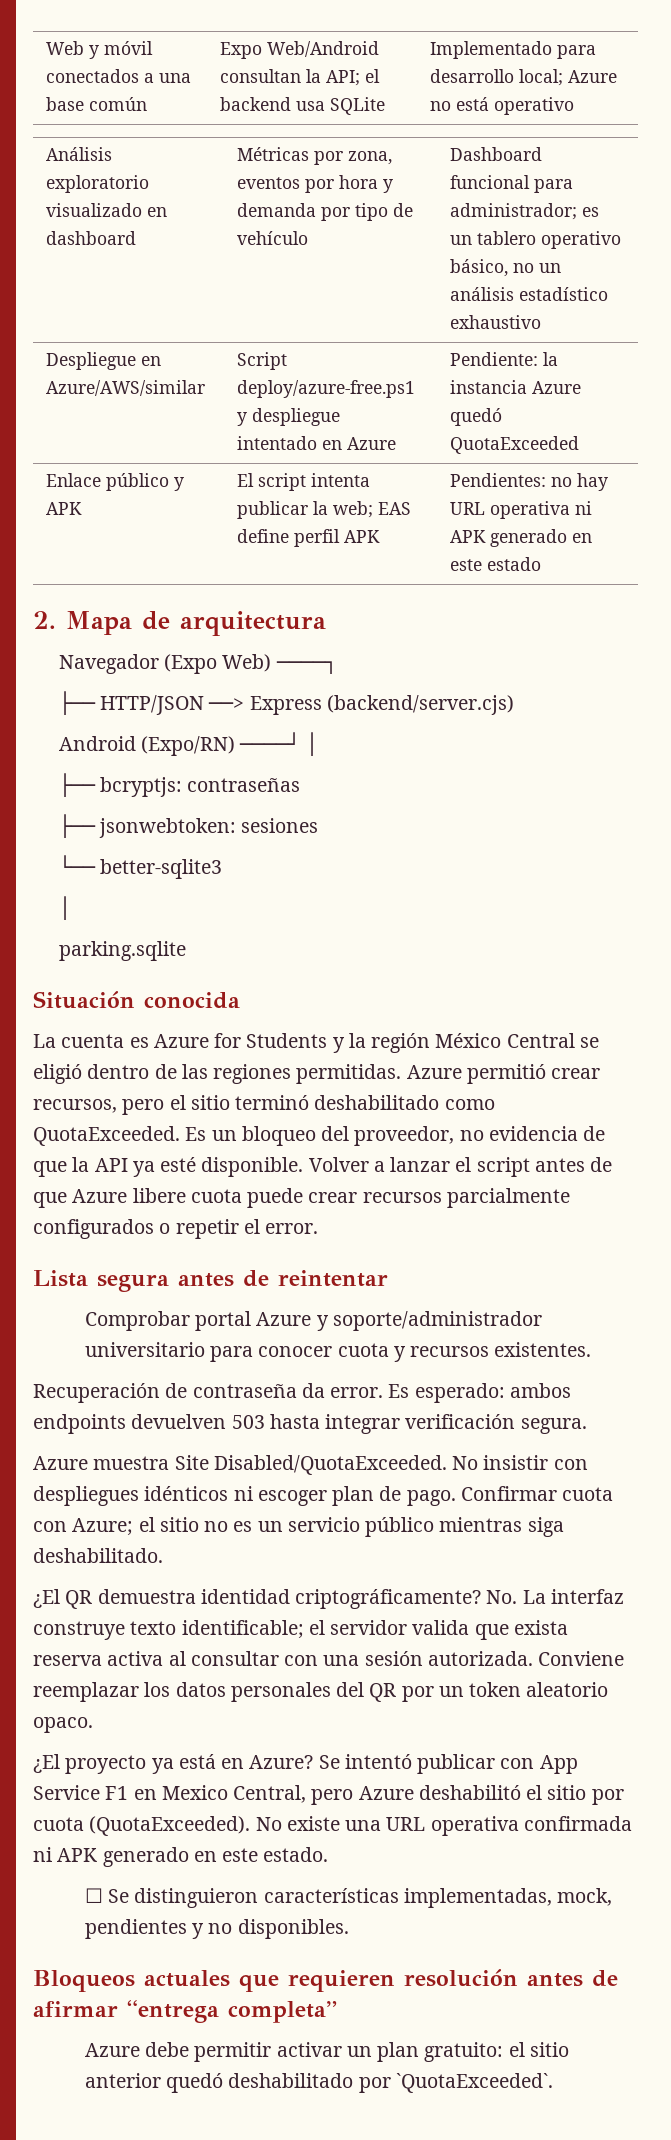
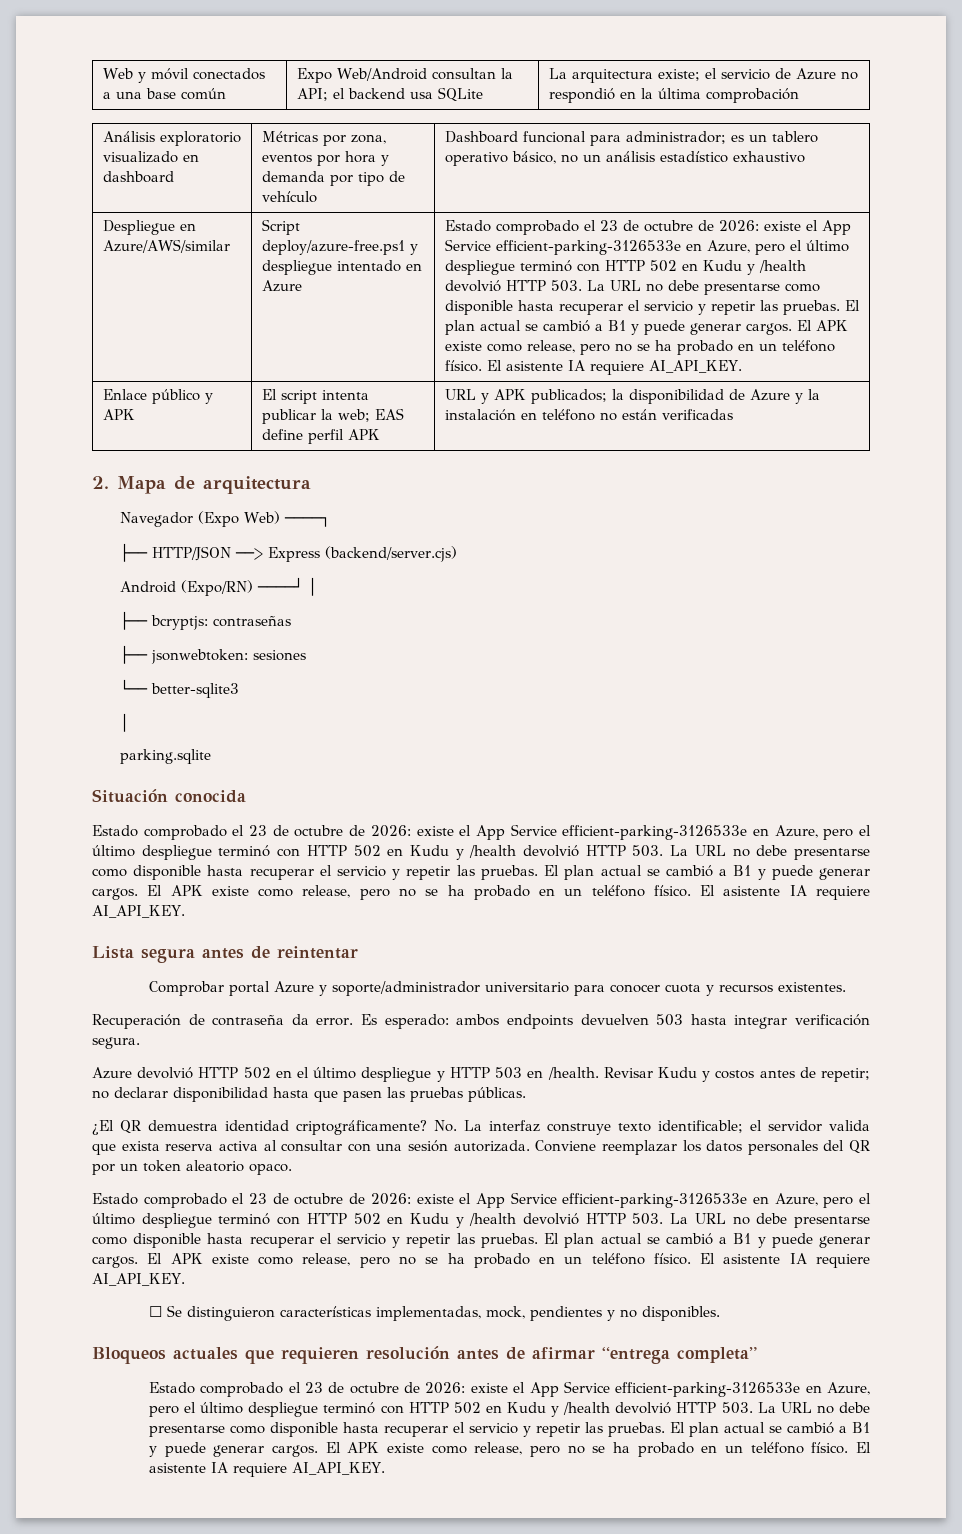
[430,41,597,59] [430,69,618,86] [430,97,575,115] Implementado para desarrollo local; Azure no está operativo -> [548,68,858,83] [548,88,799,103] La arquitectura existe; el servicio de Azure no respondió en la última comprobación
[450,352,559,366] [450,380,582,394] [450,408,503,426] [450,436,580,454] Pendiente: la instancia Azure quedó QuotaExceeded -> [444,220,851,235] [444,239,849,255] [444,260,806,275] [444,280,820,295] [444,300,860,315] [444,320,848,335] [444,340,835,355] [444,360,742,375] Estado comprobado el 23 de octubre de 2026: existe el App Service efficient-parking-3126533e en Azure, pero el último despliegue terminó con HTTP 502 en Kudu y /health devolvió HTTP 503. La URL no debe presentarse como disponible hasta recuperar el servicio y repetir las pruebas. El plan actual se cambió a B1 y puede generar cargos. El APK existe como release, pero no se ha probado en un teléfono físico. El asistente IA requiere AI_API_KEY.
[450,473,609,491] [450,501,593,519] [450,529,593,547] [450,557,542,571] Pendientes: no hay URL operativa ni APK generado en este estado -> [444,389,820,404] [444,409,733,421] URL y APK publicados; la disponibilidad de Azure y la instalación en teléfono no están verificadas
[33,1033,599,1053] [33,1064,601,1084] [33,1095,495,1115] [33,1126,606,1146] [33,1157,613,1177] [33,1188,570,1208] [33,1219,319,1239] La cuenta es Azure for Students y la región México Central se eligió dentro de las regiones permitidas. Azure permitió crear recursos, pero el sitio terminó deshabilitado como QuotaExceeded. Es un bloqueo del proveedor, no evidencia de que la API ya esté disponible. Volver a lanzar el script antes de que Azure libere cuota puede crear recursos parcialmente configurados o repetir el error. -> [92,824,871,840] [92,845,871,860] [92,865,871,880] [92,885,871,900] [92,905,185,918] Estado comprobado el 23 de octubre de 2026: existe el App Service efficient-parking-3126533e en Azure, pero el último despliegue terminó con HTTP 502 en Kudu y /health devolvió HTTP 503. La URL no debe presentarse como disponible hasta recuperar el servicio y repetir las pruebas. El plan actual se cambió a B1 y puede generar cargos. El APK existe como release, pero no se ha probado en un teléfono físico. El asistente IA requiere AI_API_KEY.
[93,1455,588,1475] [33,1486,614,1506] [33,1517,564,1537] [33,1548,163,1563] muestra Site Disabled/QuotaExceeded. No insistir con despliegues idénticos ni escoger plan de pago. Confirmar cuota con Azure; el sitio no es un servicio público mientras siga deshabilitado. -> [137,1067,871,1082] [92,1087,526,1102] devolvió HTTP 502 en el último despliegue y HTTP 503 en /health. Revisar Kudu y costos antes de repetir; no declarar disponibilidad hasta que pasen las pruebas públicas.
[33,1754,578,1774] [33,1785,624,1805] [33,1816,632,1836] [33,1847,329,1867] ¿El proyecto ya está en Azure? Se intentó publicar con App Service F1 en Mexico Central, pero Azure deshabilitó el sitio por cuota (QuotaExceeded). No existe una URL operativa confirmada ni APK generado en este estado. -> [92,1192,871,1208] [92,1213,871,1228] [92,1233,871,1248] [92,1253,871,1268] [92,1273,185,1286] Estado comprobado el 23 de octubre de 2026: existe el App Service efficient-parking-3126533e en Azure, pero el último despliegue terminó con HTTP 502 en Kudu y /health devolvió HTTP 503. La URL no debe presentarse como disponible hasta recuperar el servicio y repetir las pruebas. El plan actual se cambió a B1 y puede generar cargos. El APK existe como release, pero no se ha probado en un teléfono físico. El asistente IA requiere AI_API_KEY.
[84,2042,569,2062] [84,2073,553,2093] Azure debe permitir activar un plan gratuito: el sitio anterior quedó deshabilitado por `QuotaExceeded`. -> [148,1381,870,1397] [148,1402,871,1417] [148,1422,871,1437] [148,1442,872,1457] [148,1462,385,1477] Estado comprobado el 23 de octubre de 2026: existe el App Service efficient-parking-3126533e en Azure, pero el último despliegue terminó con HTTP 502 en Kudu y /health devolvió HTTP 503. La URL no debe presentarse como disponible hasta recuperar el servicio y repetir las pruebas. El plan actual se cambió a B1 y puede generar cargos. El APK existe como release, pero no se ha probado en un teléfono físico. El asistente IA requiere AI_API_KEY.

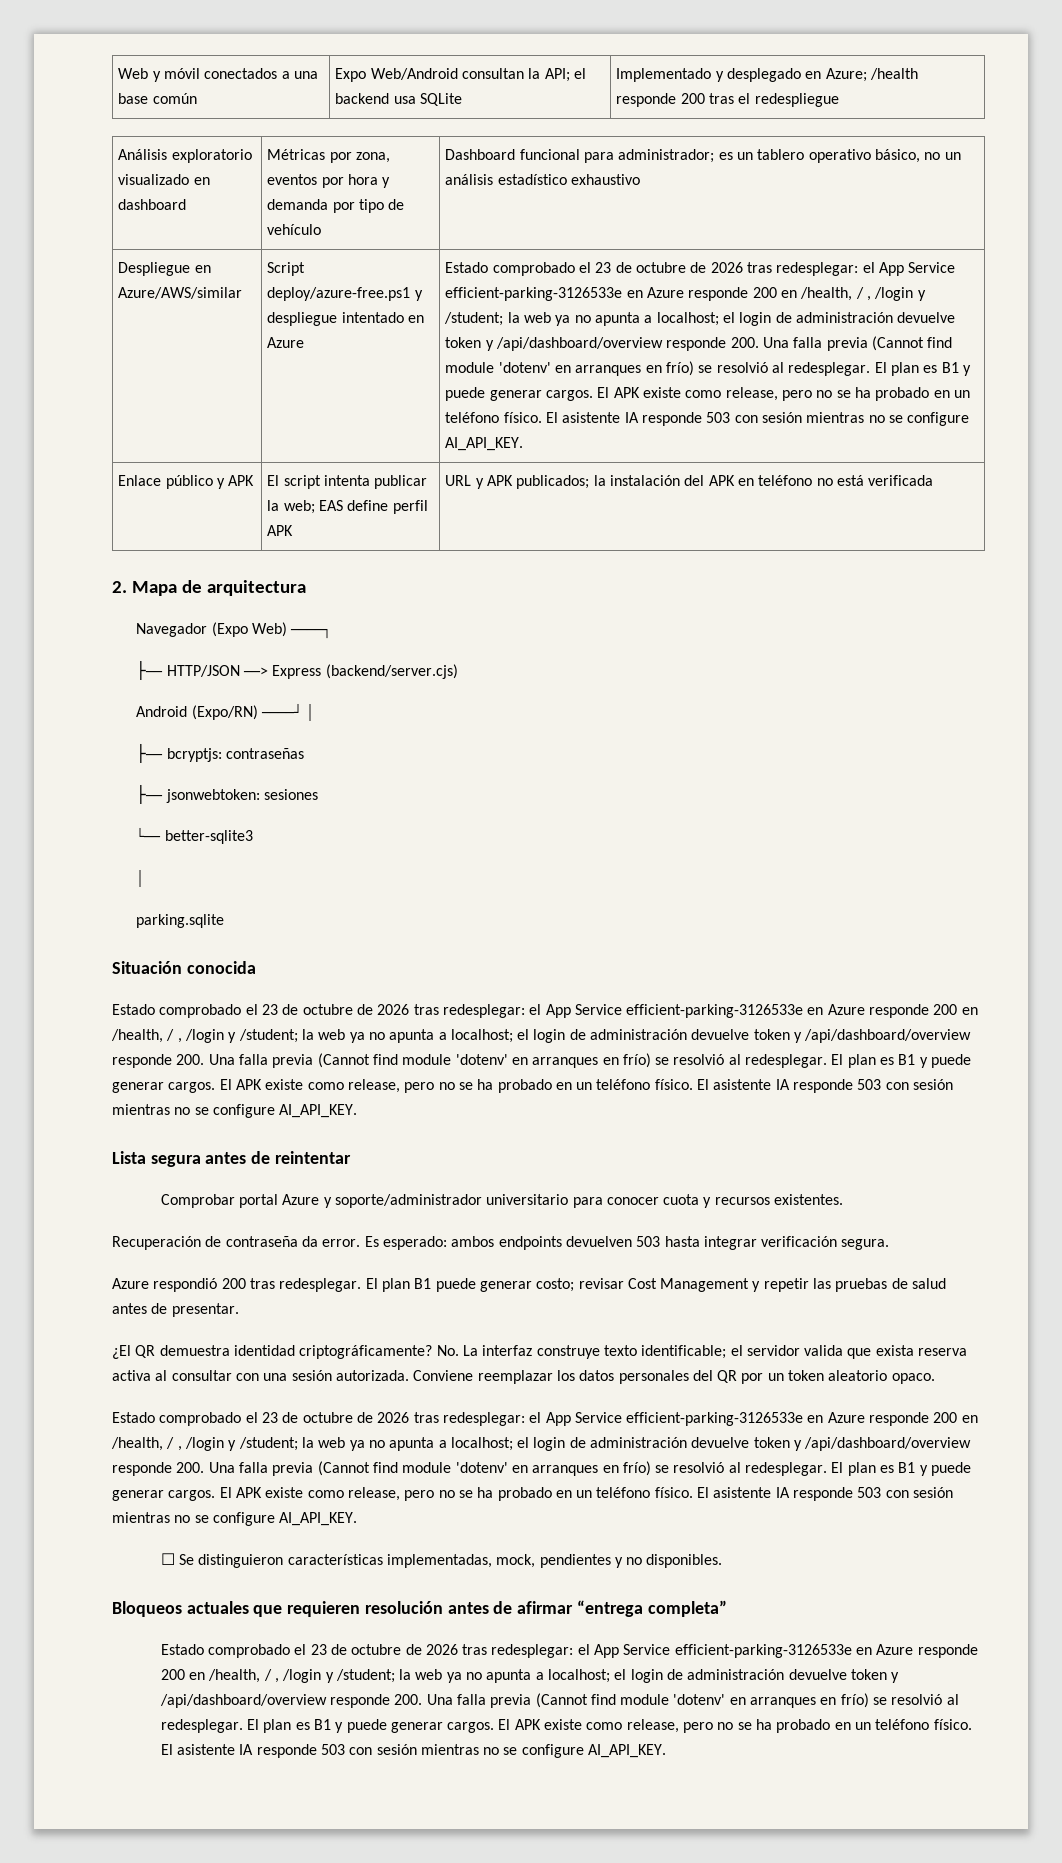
[548,68,858,83] [548,88,799,103] La arquitectura existe; el servicio de Azure no respondió en la última comprobación -> [616,68,919,82] [616,93,839,107] Implementado y desplegado en Azure; /health responde 200 tras el redespliegue
[718,220,851,235] [444,239,849,255] [444,260,806,275] [444,280,820,295] [444,300,860,315] [444,320,603,335] 2026: existe el App Service efficient-parking-3126533e en Azure, pero el último despliegue terminó con HTTP 502 en Kudu y /health devolvió HTTP 503. La URL no debe presentarse como disponible hasta recuperar el servicio y repetir las pruebas. El plan actual se cambió a -> [710,262,956,276] [445,287,926,301] [444,312,956,326] [445,336,953,351] [445,361,938,376] 2026 tras redesplegar: el App Service efficient-parking-3126533e en Azure responde 200 en /health, / , /login y /student; la web ya no apunta a localhost; el login de administración devuelve token y /api/dashboard/overview responde 200. Una falla previa (Cannot find module 'dotenv' en arranques en frío) se resolvió al redesplegar. El plan es
[589,361,644,375] requiere -> [642,412,970,426] responde 503 con sesión mientras no se configure
[628,389,820,404] [444,409,516,421] disponibilidad de Azure y la instalación -> [610,475,735,486] instalación del APK
[621,409,733,420] están verificadas -> [837,475,934,486] está verificada
[370,824,871,840] [92,845,871,860] [92,865,728,880] 2026: existe el App Service efficient-parking-3126533e en Azure, pero el último despliegue terminó con HTTP 502 en Kudu y /health devolvió HTTP 503. La URL no debe presentarse como disponible hasta recuperar el servicio y repetir las pruebas. El plan actual se cambió a -> [377,1004,978,1018] [111,1029,972,1043] [112,1053,895,1068] 2026 tras redesplegar: el App Service efficient-parking-3126533e en Azure responde 200 en /health, / , /login y /student; la web ya no apunta a localhost; el login de administración devuelve token y /api/dashboard/overview responde 200. Una falla previa (Cannot find module 'dotenv' en arranques en frío) se resolvió al redesplegar. El plan es
[816,886,871,900] requiere -> [793,1079,954,1093] [112,1104,275,1118] responde 503 con sesión mientras no se configure
[137,1067,871,1082] [92,1087,526,1102] devolvió HTTP 502 en el último despliegue y HTTP 503 en /health. Revisar Kudu y costos antes de repetir; no declarar disponibilidad hasta que pasen las pruebas públicas. -> [153,1278,947,1292] [112,1303,239,1317] respondió 200 tras redesplegar. El plan B1 puede generar costo; revisar Cost Management y repetir las pruebas de salud antes de presentar.
[370,1192,871,1208] [92,1213,871,1228] [92,1233,728,1248] 2026: existe el App Service efficient-parking-3126533e en Azure, pero el último despliegue terminó con HTTP 502 en Kudu y /health devolvió HTTP 503. La URL no debe presentarse como disponible hasta recuperar el servicio y repetir las pruebas. El plan actual se cambió a -> [377,1412,978,1426] [111,1437,972,1451] [112,1461,895,1476] 2026 tras redesplegar: el App Service efficient-parking-3126533e en Azure responde 200 en /health, / , /login y /student; la web ya no apunta a localhost; el login de administración devuelve token y /api/dashboard/overview responde 200. Una falla previa (Cannot find module 'dotenv' en arranques en frío) se resolvió al redesplegar. El plan es
[816,1254,871,1268] requiere -> [793,1487,954,1501] [112,1512,275,1526] responde 503 con sesión mientras no se configure
[425,1381,870,1397] [148,1402,871,1417] [148,1422,847,1437] 2026: existe el App Service efficient-parking-3126533e en Azure, pero el último despliegue terminó con HTTP 502 en Kudu y /health devolvió HTTP 503. La URL no debe presentarse como disponible hasta recuperar el servicio y repetir las pruebas. El plan actual se cambió a -> [425,1644,978,1658] [160,1669,900,1683] [159,1693,959,1708] [160,1719,310,1733] 2026 tras redesplegar: el App Service efficient-parking-3126533e en Azure responde 200 en /health, / , /login y /student; la web ya no apunta a localhost; el login de administración devuelve token y /api/dashboard/overview responde 200. Una falla previa (Cannot find module 'dotenv' en arranques en frío) se resolvió al redesplegar. El plan es
[232,1463,287,1477] requiere -> [256,1744,584,1758] responde 503 con sesión mientras no se configure

